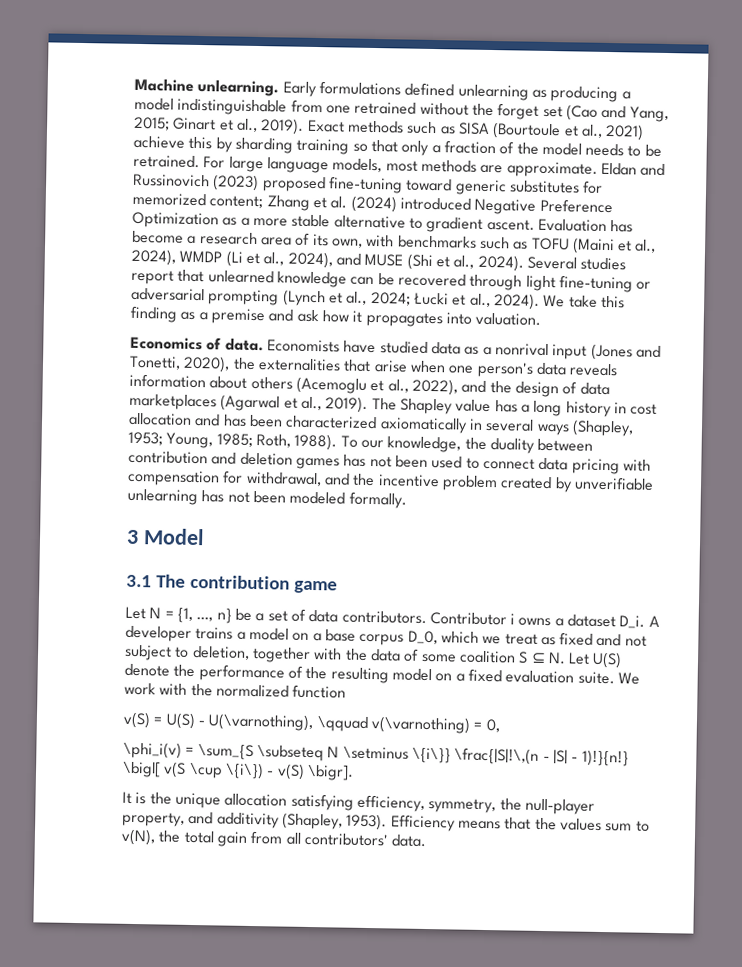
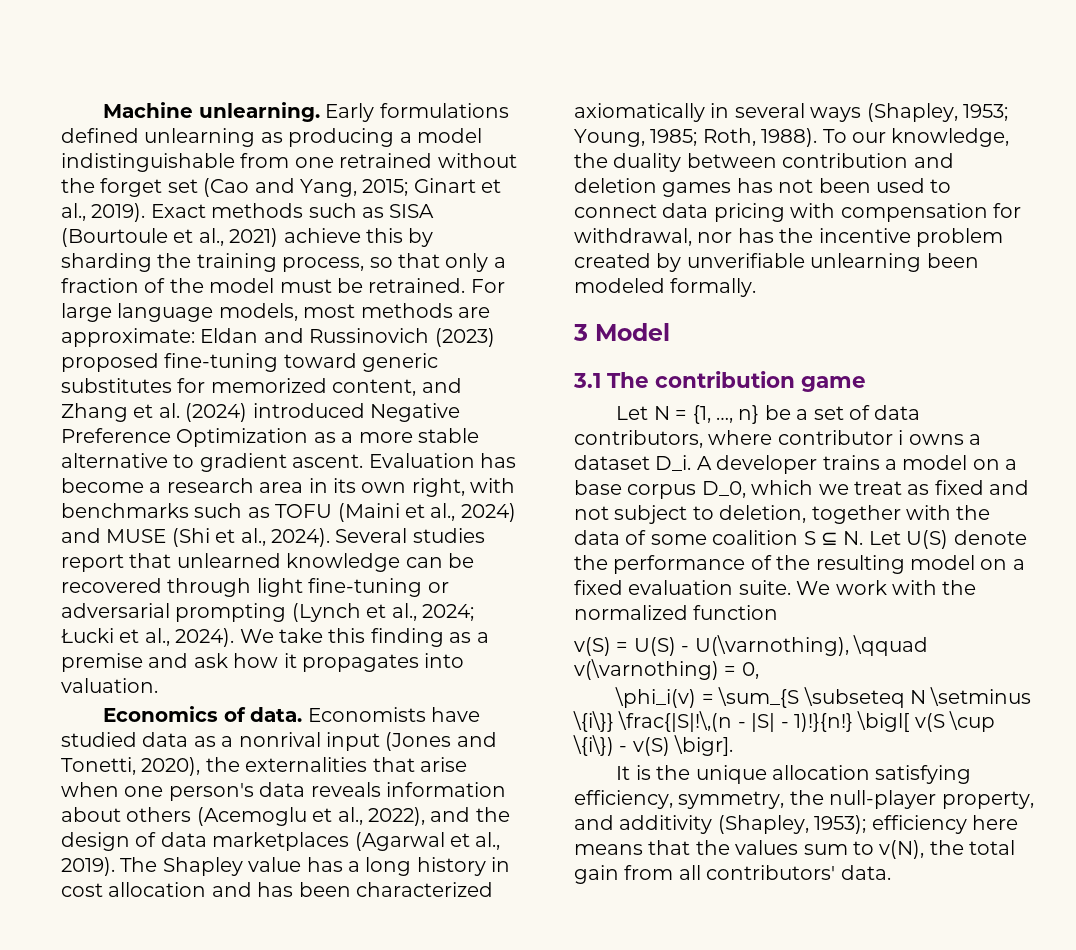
[296,138,350,155] training -> [157,253,365,272] the training process,
[585,143,642,157] needs to -> [279,279,332,293] must
[506,161,598,178] approximate. -> [61,328,195,347] approximate:
[209,195,264,209] content; -> [332,378,462,396] content, and
[295,232,363,248] of its own, -> [308,478,465,497] in its own right,
[131,248,333,269] 2024), WMDP (Li et al., 2024), -> [460,503,516,522] 2024)
[323,473,350,486] and -> [697,228,774,243] nor has
[201,490,250,503] has not -> (922, 262) none
[341,610,507,626] contributors. Contributor -> [574,430,893,448] contributors, where contributor
[346,813,456,832] 1953). Efficiency -> [814,815,1018,834] 1953); efficiency here

